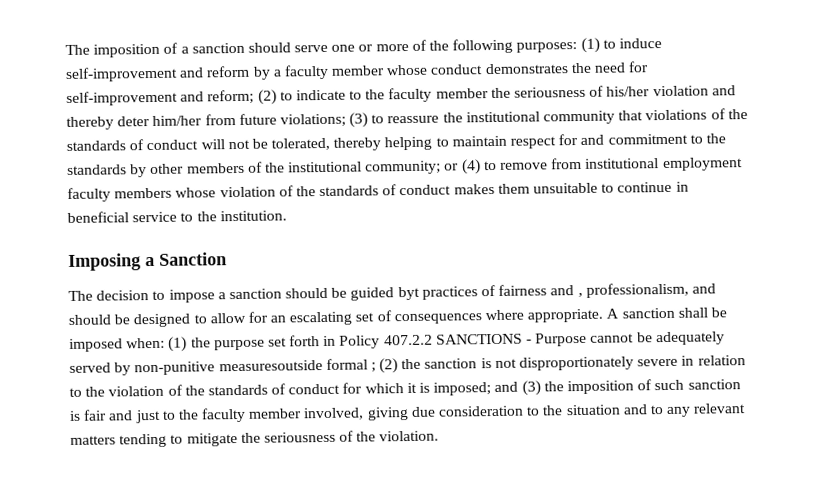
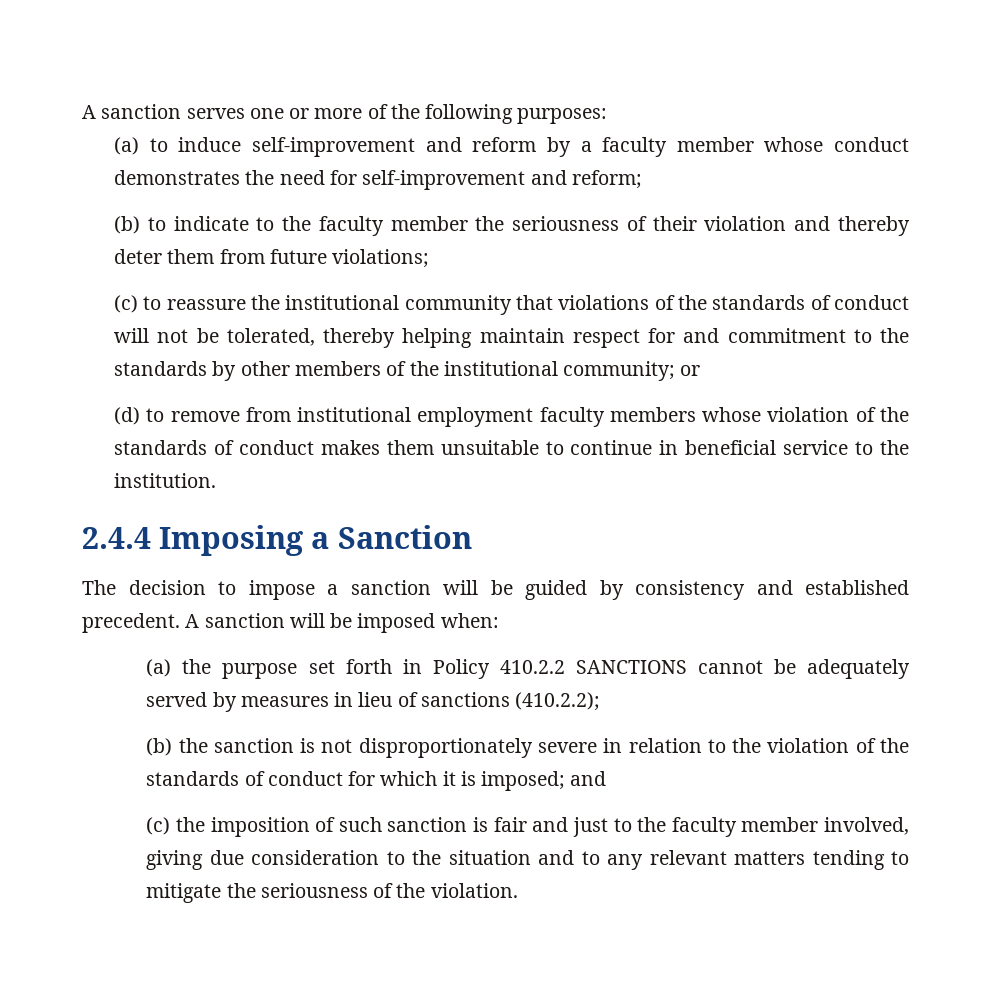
[65,42,329,58] The imposition of a sanction should serve -> [82,104,245,119] A sanction serves
[580,37,600,53] (1) -> [114,137,140,155] // (a)
[257,89,277,105] (2) -> [114,216,141,234] // (b)
[606,86,651,97] his/her -> [652,216,697,231] their
[152,115,203,126] him/her -> [167,249,215,264] them
[349,112,369,128] (3) -> [114,295,139,313] // (c)
[435,137,449,147] to -> (473, 338) none
[461,159,481,175] (4) -> [114,407,141,425] // (d)
(287, 216) none -> [82,527,151,549] 2.4.4
[285,287,329,299] should -> [443,580,478,595] will
[397,282,716,301] [68,307,708,328] byt practices of fairness and , professionalism, and should be designed to allow for an escalating set of consequences where appropriate. A sanction shall -> [599,580,909,600] [82,613,325,633] by consistency and established precedent. A sanction will
[168,336,188,352] (1) -> [146,659,172,677] // (a)
[383,332,588,347] 407.2.2 SANCTIONS - Purpose -> [499,660,687,674] 410.2.2 SANCTIONS
[134,358,399,376] non-punitive measuresoutside formal ; (2) -> [240,692,601,711] [146,738,173,756] measures in lieu of sanctions (410.2.2); // (b)
[521,380,541,396] (3) -> [146,817,171,835] // (c)

